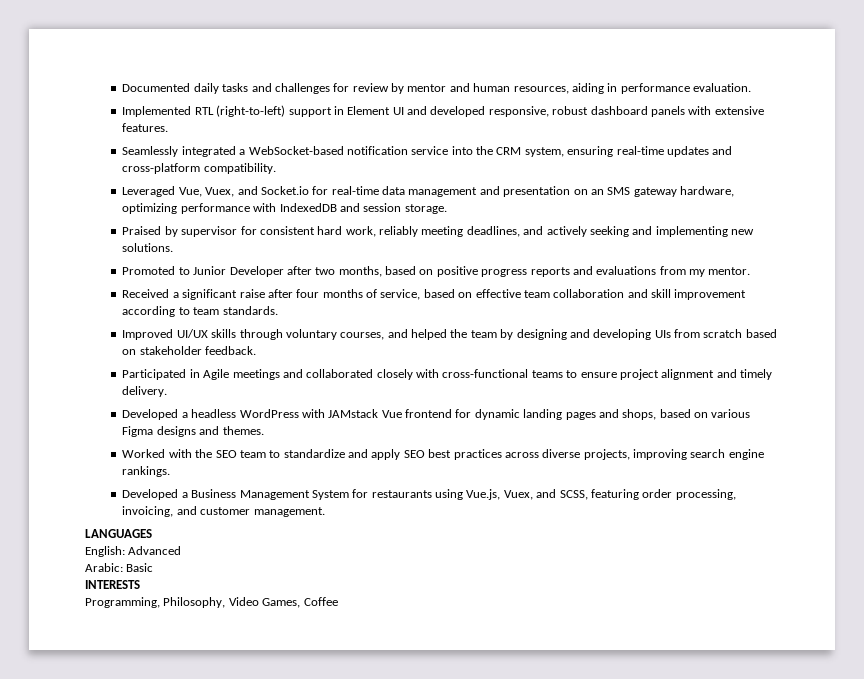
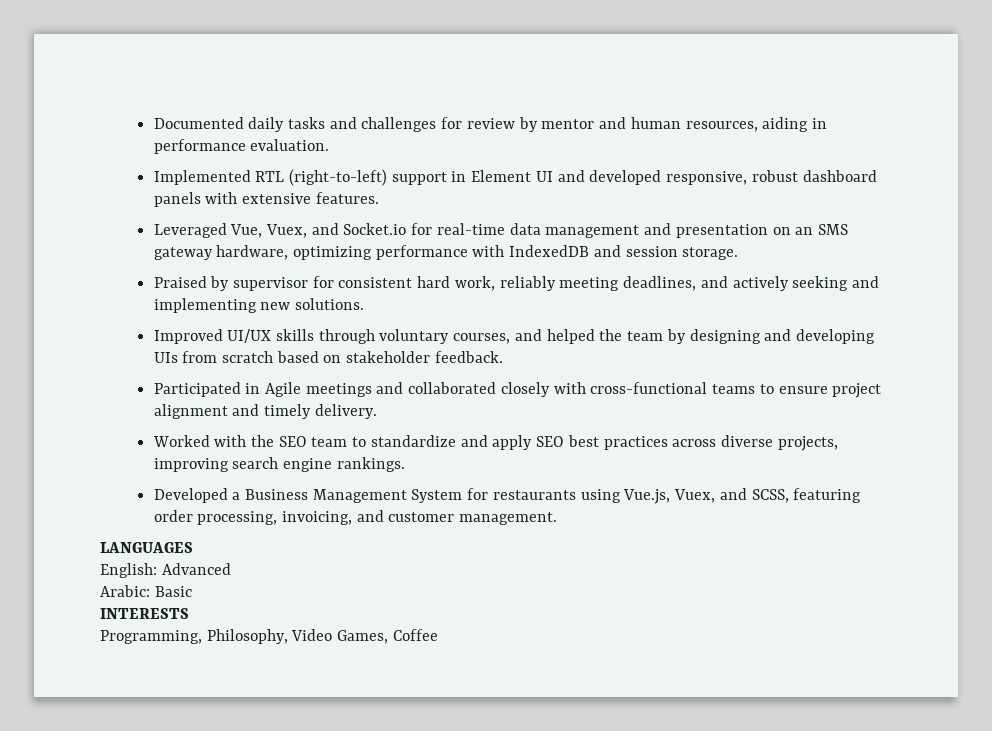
[122,146,733,157] [122,163,276,174] // Seamlessly integrated a WebSocket-based notification service into the CRM system, ensuring real-time updates and cross-platform compatibility. -> (379, 198) none
[122,266,751,277] [122,289,747,300] [122,306,278,317] // Promoted to Junior Developer after two months, based on positive progress reports and evaluations from my mentor. // Received a significant raise after four months of service, based on effective team collaboration and skill improvement according to team standards. -> (365, 304) none
[122,409,751,420] [122,426,264,437] // Developed a headless WordPress with JAMstack Vue frontend for dynamic landing pages and shops, based on various Figma designs and themes. -> (377, 411) none

